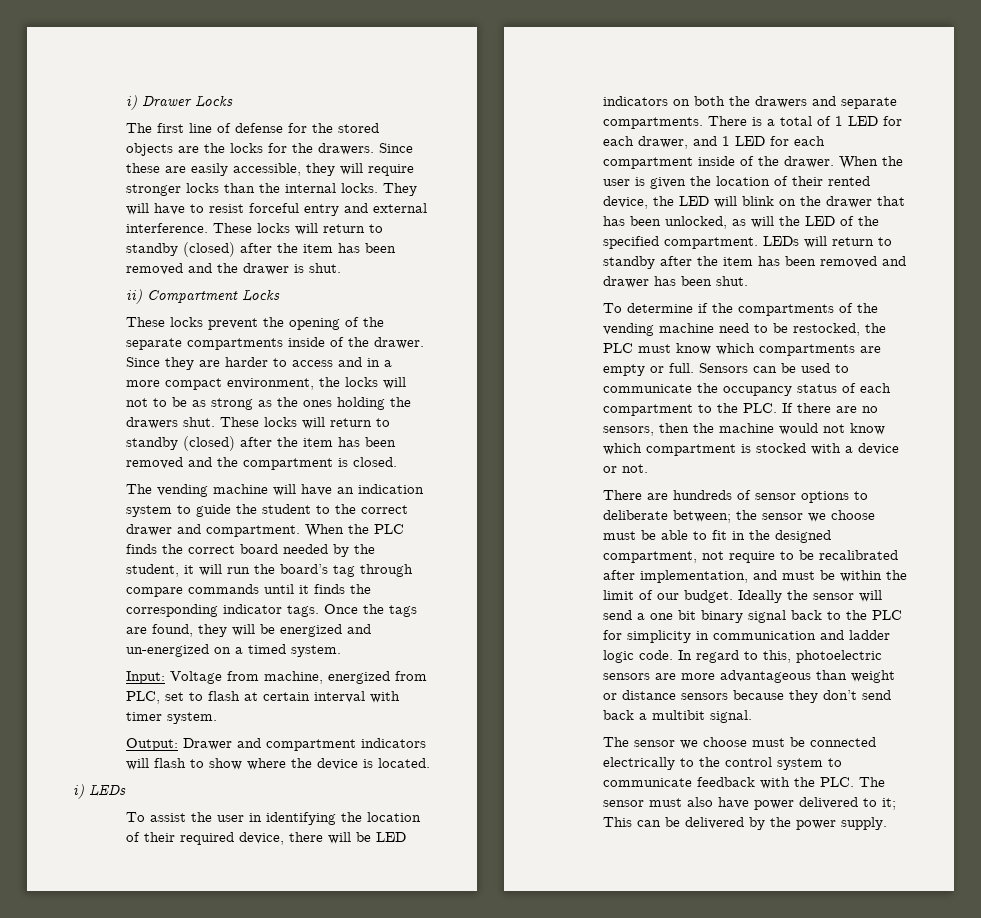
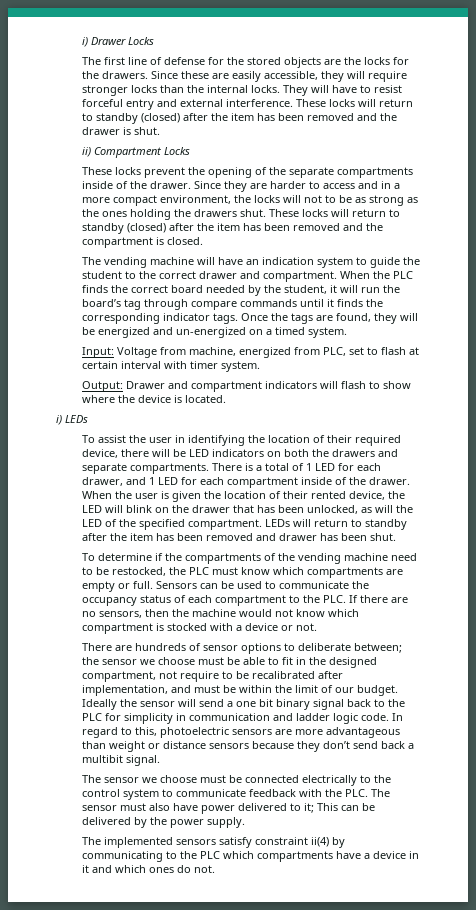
(887, 823) none -> [81,837,345,848] [81,851,419,862] [81,865,215,873] // The implemented sensors satisfy constraint ii(4) by communicating to the PLC which compartments have a device in it and which ones do not.

